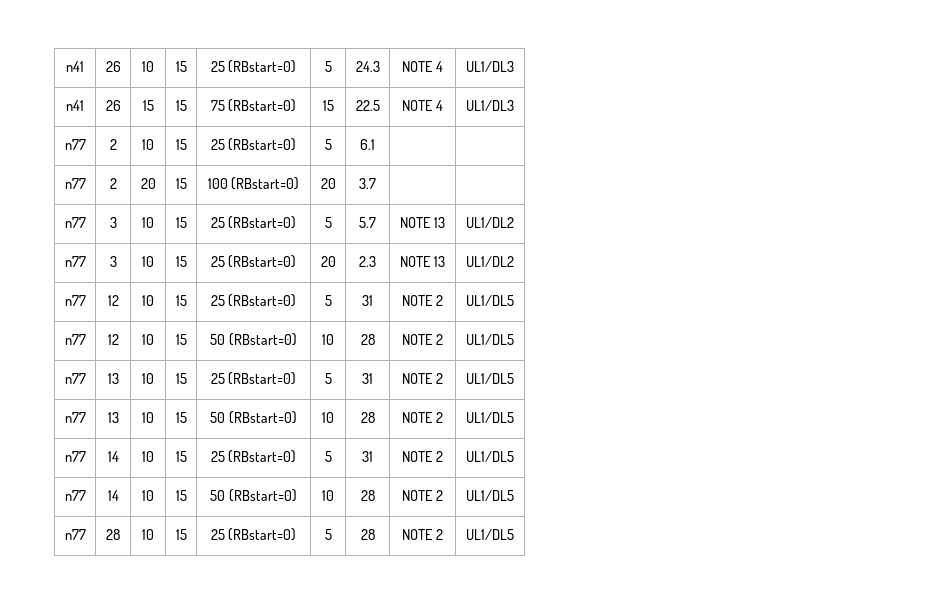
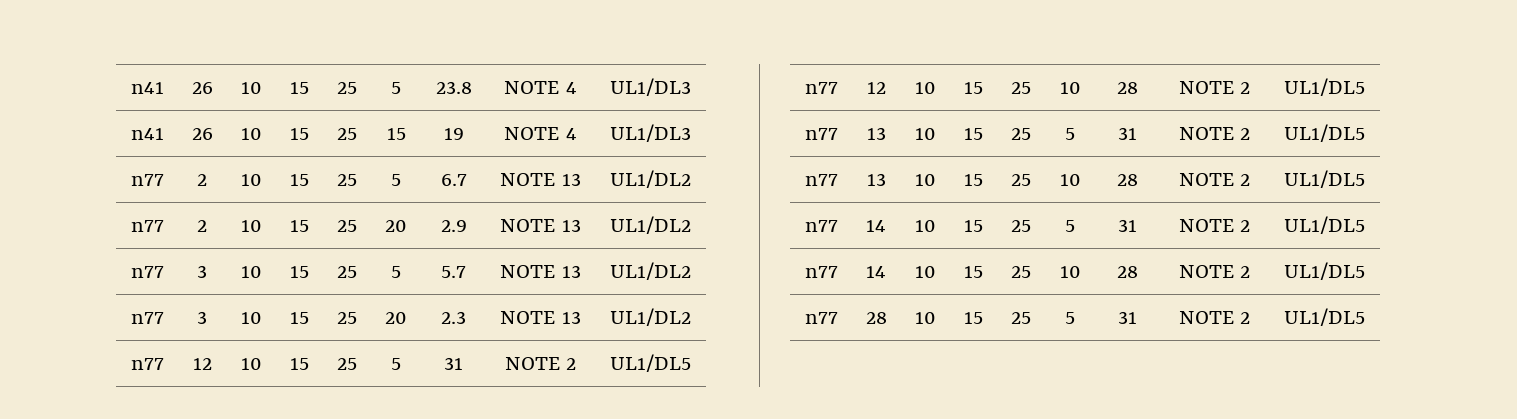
[66,61,84,72] [105,61,121,72] [142,61,154,72] [175,61,187,72] [210,60,297,73] [324,61,332,72] [355,61,380,72] n41 | 26 | 10 | 15 | 25 (RBstart=0) | 5 | 24.3 -> [130,82,164,94] [191,82,213,94] [240,82,262,94] [289,82,309,94] [336,82,357,94] [391,82,401,94] [435,81,472,94] n41 | 26 | 10 | 15 | 25 | 5 | 23.8
[142,100,154,111] [175,100,187,111] [210,99,297,112] [322,100,334,111] [355,100,380,111] 15 | 15 | 75 (RBstart=0) | 15 | 22.5 -> [240,128,262,140] [289,128,309,140] [336,128,357,140] [386,128,406,140] [443,128,464,140] 10 | 15 | 25 | 15 | 19
[228,138,297,151] [324,139,332,150] [360,139,375,150] [64,178,86,189] [109,178,117,189] [140,178,156,189] [175,178,187,189] [207,177,300,190] [320,178,336,189] [359,178,376,189] [64,217,86,228] [109,217,117,228] [142,217,154,228] [175,217,187,228] [210,216,297,229] (RBstart=0) | 5 | 6.1 | | // n77 | 2 | 20 | 15 | 100 (RBstart=0) | 20 | 3.7 | | // n77 | 3 | 10 | 15 | 25 (RBstart=0) -> [391,174,401,186] [440,174,467,186] [500,173,581,186] [610,170,691,188] [130,220,164,232] [197,220,207,232] [240,220,262,232] [289,220,309,232] [336,220,357,232] [385,220,407,232] [440,220,467,232] [500,219,581,232] [610,216,691,234] [130,266,164,278] [197,265,207,278] [240,266,262,278] [289,266,309,278] [336,266,357,278] | 5 | 6.7 | NOTE 13 | UL1/DL2 // n77 | 2 | 10 | 15 | 25 | 20 | 2.9 | NOTE 13 | UL1/DL2 // n77 | 3 | 10 | 15 | 25
[228,255,297,268] (RBstart=0) -> (357, 318) none
[228,294,297,307] (RBstart=0) -> (357, 364) none
[210,333,297,346] 50 (RBstart=0) -> [1010,82,1031,94] 25
[228,372,297,385] (RBstart=0) -> (1031, 134) none
[210,411,297,424] 50 (RBstart=0) -> [1010,174,1031,186] 25
[228,450,297,463] (RBstart=0) -> (1031, 226) none
[210,489,297,502] 50 (RBstart=0) -> [1010,266,1031,278] 25
[228,528,297,541] [324,529,332,540] [360,529,375,540] (RBstart=0) | 5 | 28 -> [1065,312,1075,324] [1118,311,1137,324] | 5 | 31

